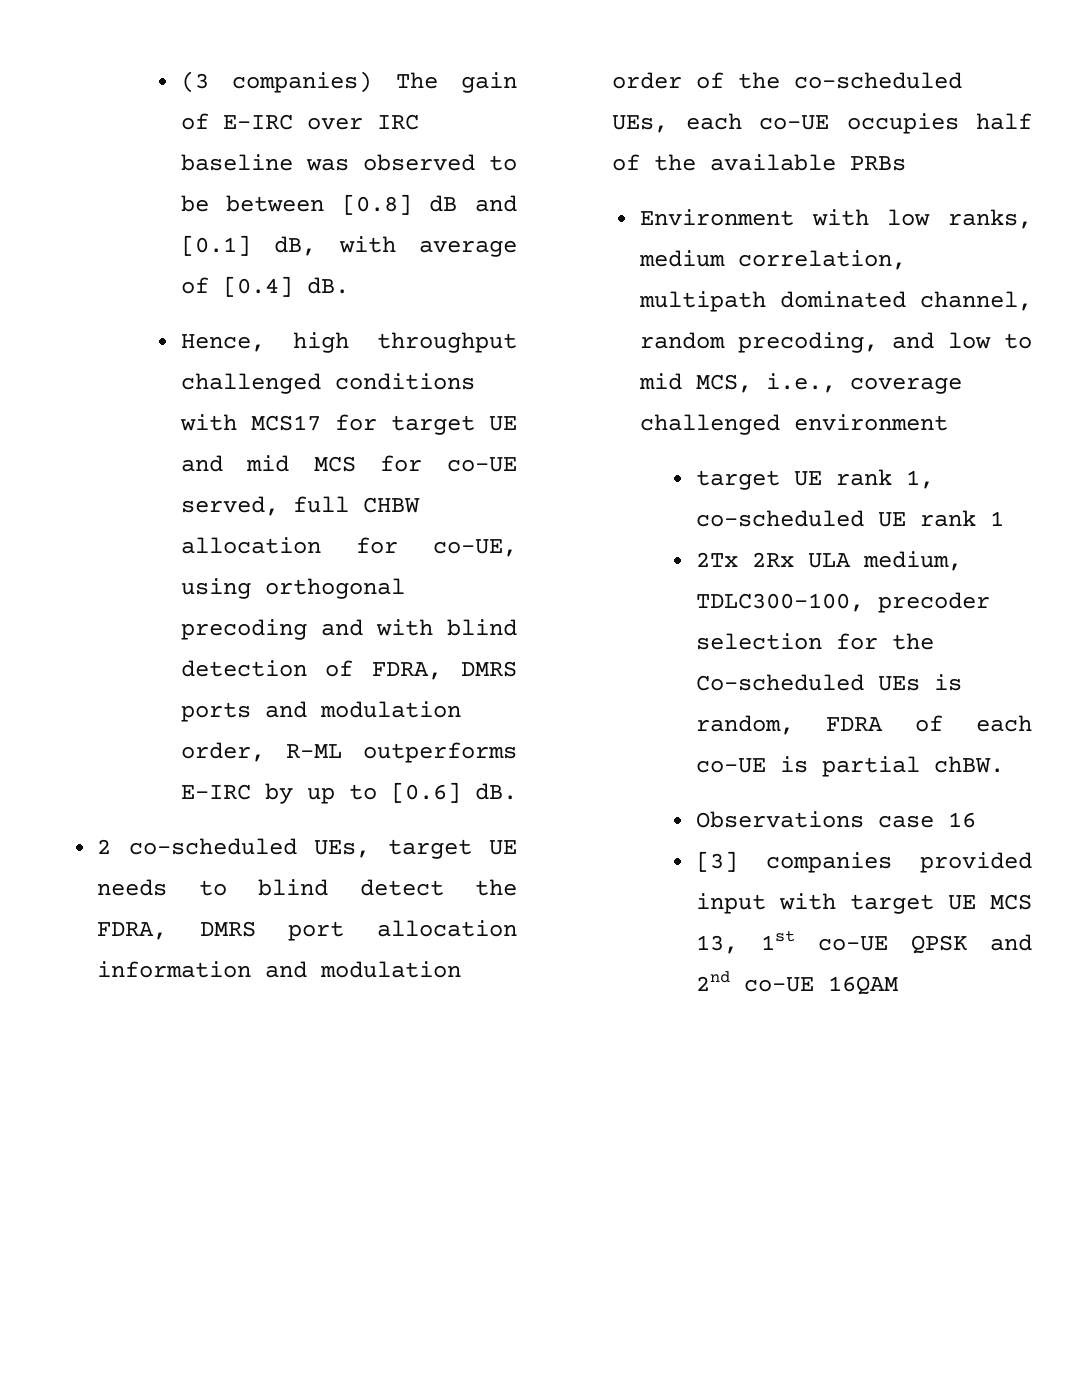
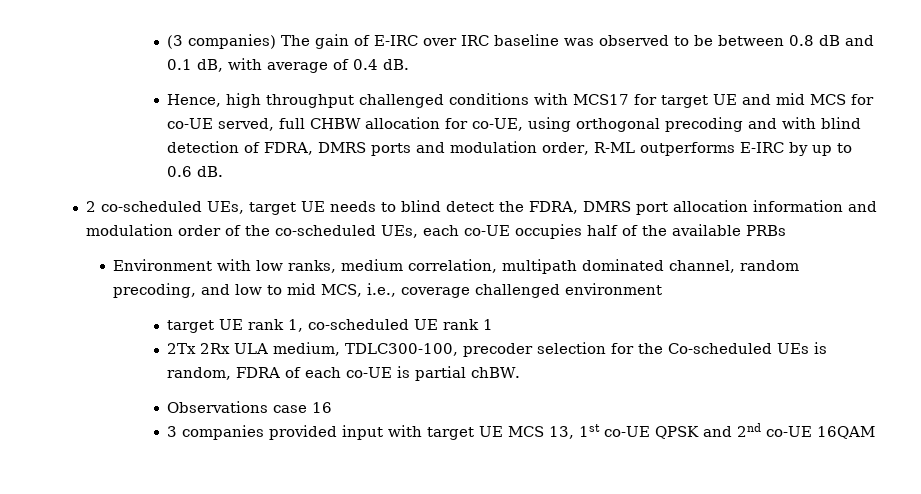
[341,194,412,215] [0.8] -> [789,35,815,46] 0.8
[180,235,251,256] [0.1] -> [167,59,193,70] 0.1
[222,276,293,297] [0.4] -> [353,59,379,70] 0.4
[390,782,461,803] [0.6] -> [167,166,193,177] 0.6
[695,851,738,872] [3] -> [167,426,178,437] 3

